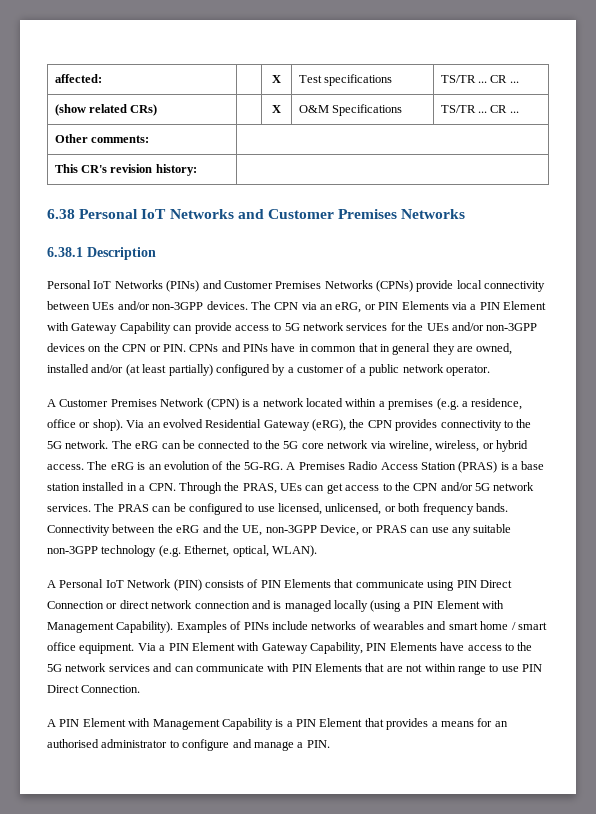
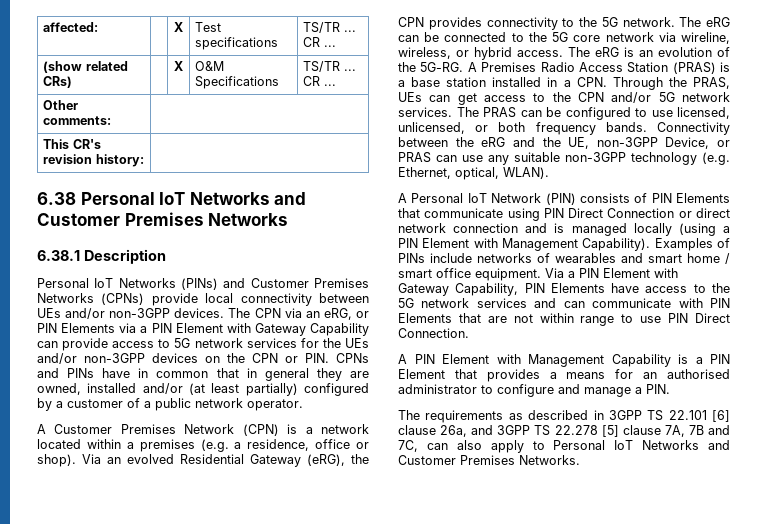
(330, 744) none -> [398,410,730,423] [398,425,730,437] [398,440,730,453] [398,455,580,465] // The requirements as described in 3GPP TS 22.101 [6] clause 26a, and 3GPP TS 22.278 [5] clause 7A, 7B and 7C, can also apply to Personal IoT Networks and Customer Premises Networks.

